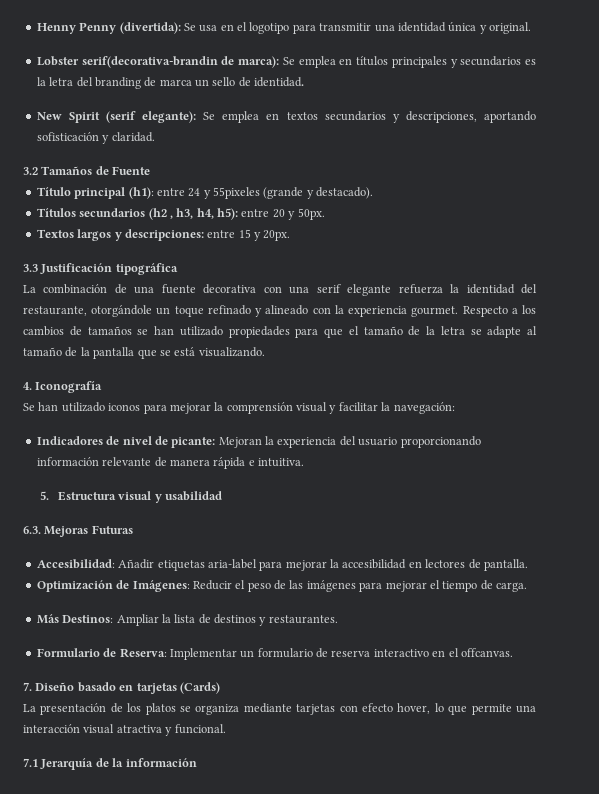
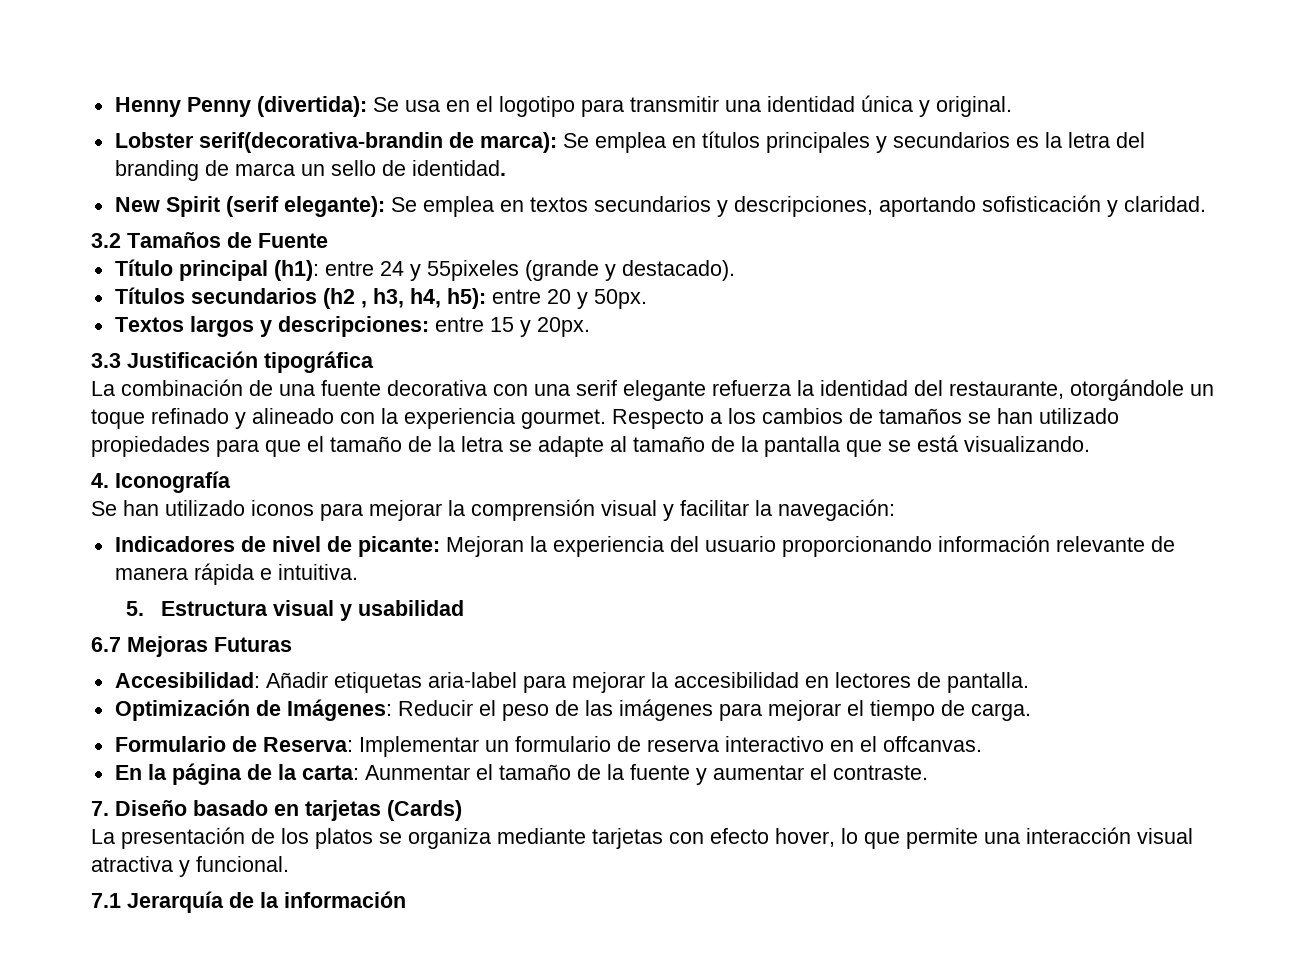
[23,526,41,534] 6.3. -> [91,637,121,652] 6.7
[36,614,338,626] // Más Destinos: Ampliar la lista de destinos y restaurantes. -> (1031, 712) none
(513, 652) none -> [114,763,928,785] // En la página de la carta: Aunmentar el tamaño de la fuente y aumentar el contraste.

